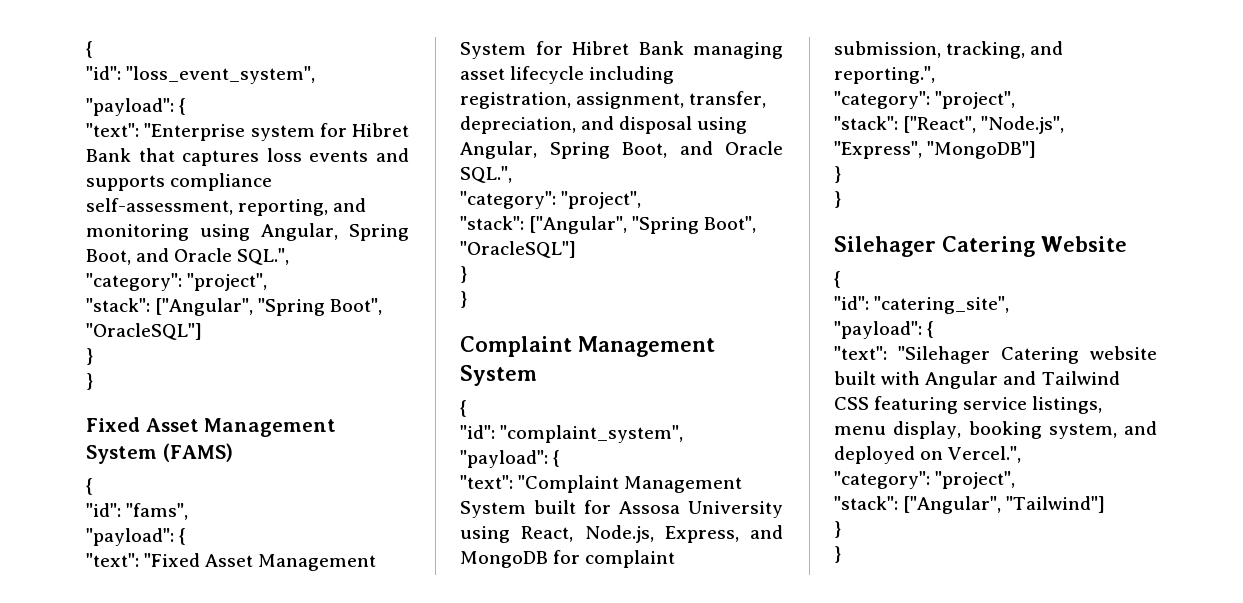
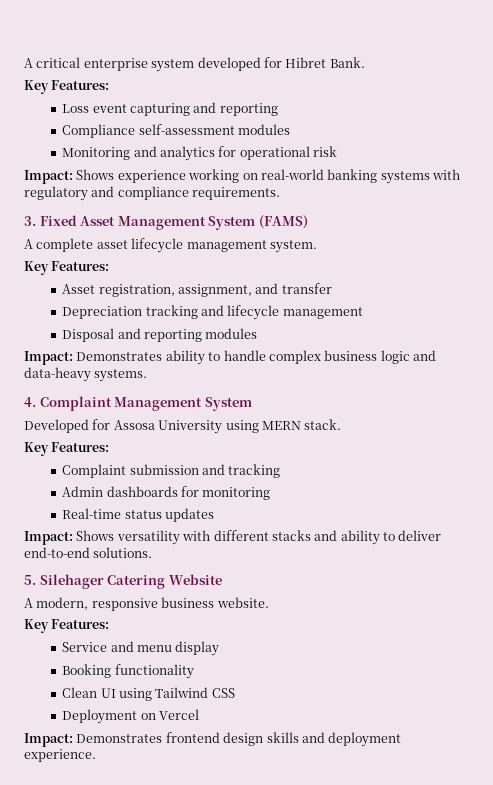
[86,41,93,58] [86,66,316,84] [86,98,187,116] [86,123,409,141] [86,148,409,166] [86,173,273,191] [86,198,367,216] [86,223,409,241] [86,248,290,265] [86,273,268,291] [86,298,383,316] [86,323,202,340] [86,348,93,365] [86,373,93,390] { // "id": "loss_event_system", // "payload": { // "text": "Enterprise system for Hibret Bank that captures loss events and supports compliance self-assessment, reporting, and monitoring using Angular, Spring Boot, and Oracle SQL.", // "category": "project", // "stack": ["Angular", "Spring Boot", "OracleSQL"] // } // } // -> [24,57,365,72] [24,80,110,94] [62,102,278,116] [62,124,291,138] [62,146,338,161] [24,169,460,184] [24,186,281,201] [24,216,36,226] A critical enterprise system developed for Hibret Bank. // Key Features: // Loss event capturing and reporting // Compliance self-assessment modules // Monitoring and analytics for operational risk // Impact: Shows experience working on real-world banking systems with regulatory and compliance requirements. // 3.
[86,478,93,495] [86,503,189,520] [86,528,187,546] [86,553,377,571] [460,41,783,59] [460,66,675,84] [460,91,767,109] [460,116,748,134] [460,141,783,159] [460,166,512,183] [460,191,642,209] [460,216,757,234] [460,241,576,258] [460,266,467,283] [460,291,467,308] [460,336,715,357] [460,365,537,386] [460,400,467,417] [460,425,684,443] [460,450,561,468] [460,475,743,493] [460,500,783,518] [460,525,783,543] [460,550,676,568] [834,41,1064,59] [834,66,935,84] [834,91,1016,109] [834,116,1065,134] [834,141,1037,159] [834,166,841,183] [834,191,841,208] [834,236,1127,257] [834,271,841,288] [834,296,1010,314] [834,321,935,339] [834,346,1157,364] [834,371,1120,389] [834,396,1103,414] [834,421,1157,439] [834,446,1022,464] [834,471,1016,489] [834,496,1106,514] [834,521,841,538] [834,546,841,563] { // "id": "fams", // "payload": { // "text": "Fixed Asset Management System for Hibret Bank managing asset lifecycle including registration, assignment, transfer, depreciation, and disposal using Angular, Spring Boot, and Oracle SQL.", // "category": "project", // "stack": ["Angular", "Spring Boot", "OracleSQL"] // } // } // Complaint Management System // { // "id": "complaint_system", // "payload": { // "text": "Complaint Management System built for Assosa University using React, Node.js, Express, and MongoDB for complaint submission, tracking, and reporting.", // "category": "project", // "stack": ["React", "Node.js", "Express", "MongoDB"] // } // } // Silehager Catering Website // { // "id": "catering_site", // "payload": { // "text": "Silehager Catering website built with Angular and Tailwind CSS featuring service listings, menu display, booking system, and deployed on Vercel.", // "category": "project", // "stack": ["Angular", "Tailwind"] // } // } -> [24,238,317,253] [24,261,110,275] [62,283,332,297] [62,305,363,320] [62,328,258,342] [24,350,436,365] [24,367,148,382] [24,396,252,411] [24,419,342,434] [24,442,110,456] [62,464,281,478] [62,486,271,500] [62,508,215,522] [24,530,442,545] [24,547,153,558] [24,574,222,589] [24,597,269,611] [24,619,110,633] [62,641,220,656] [62,664,194,679] [62,687,235,701] [62,709,200,724] [24,732,402,747] [24,749,96,762] A complete asset lifecycle management system. // Key Features: // Asset registration, assignment, and transfer // Depreciation tracking and lifecycle management // Disposal and reporting modules // Impact: Demonstrates ability to handle complex business logic and data-heavy systems. // 4. Complaint Management System // Developed for Assosa University using MERN stack. // Key Features: // Complaint submission and tracking // Admin dashboards for monitoring // Real-time status updates // Impact: Shows versatility with different stacks and ability to deliver end-to-end solutions. // 5. Silehager Catering Website // A modern, responsive business website. // Key Features: // Service and menu display // Booking functionality // Clean UI using Tailwind CSS // Deployment on Vercel // Impact: Demonstrates frontend design skills and deployment experience.

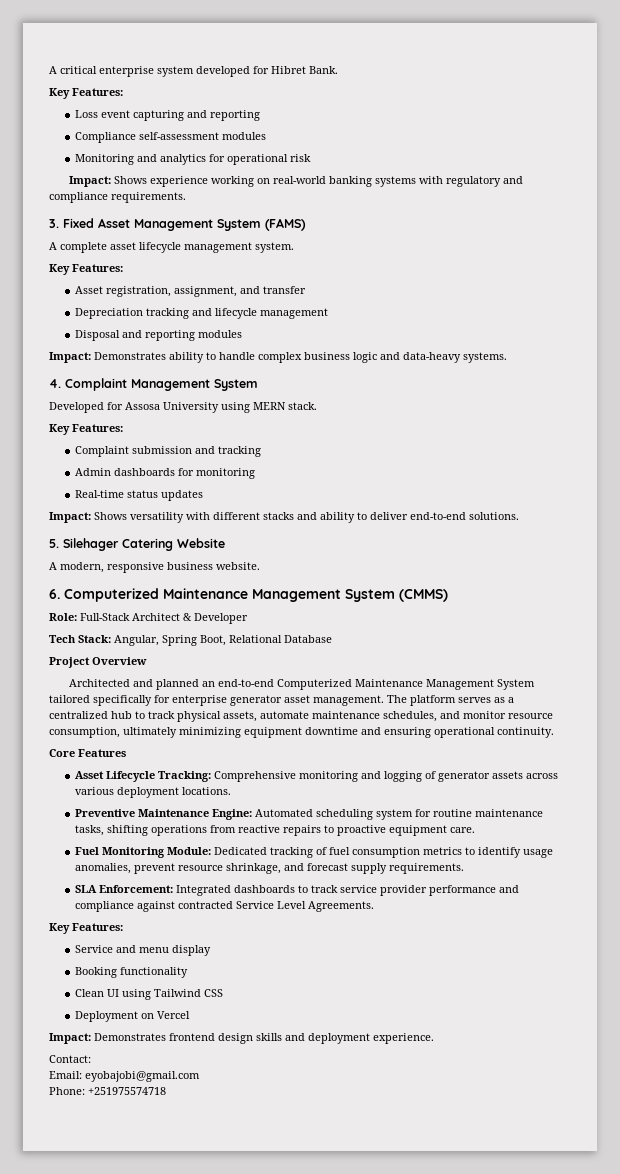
(269, 602) none -> [49,588,448,602] [49,613,248,624] [49,635,332,646] [49,657,147,668] [69,679,536,690] [49,695,514,706] [49,711,553,722] [49,727,554,738] [49,749,126,757] [74,771,558,782] [74,787,231,798] [74,809,543,820] [74,825,475,836] [74,847,553,858] [74,863,464,874] [74,885,519,896] [74,901,374,912] // 6. Computerized Maintenance Management System (CMMS) // Role: Full-Stack Architect & Developer // Tech Stack: Angular, Spring Boot, Relational Database // Project Overview // Architected and planned an end-to-end Computerized Maintenance Management System tailored specifically for enterprise generator asset management. The platform serves as a centralized hub to track physical assets, automate maintenance schedules, and monitor resource consumption, ultimately minimizing equipment downtime and ensuring operational continuity. // Core Features // Asset Lifecycle Tracking: Comprehensive monitoring and logging of generator assets across various deployment locations. // Preventive Maintenance Engine: Automated scheduling system for routine maintenance tasks, shifting operations from reactive repairs to proactive equipment care. // Fuel Monitoring Module: Dedicated tracking of fuel consumption metrics to identify usage anomalies, prevent resource shrinkage, and forecast supply requirements. // SLA Enforcement: Integrated dashboards to track service provider performance and compliance against contracted Service Level Agreements.
(96, 755) none -> [49,1055,91,1063] [49,1071,200,1082] [49,1087,166,1095] // Contact: // Email: eyobajobi@gmail.com // Phone: +251975574718

